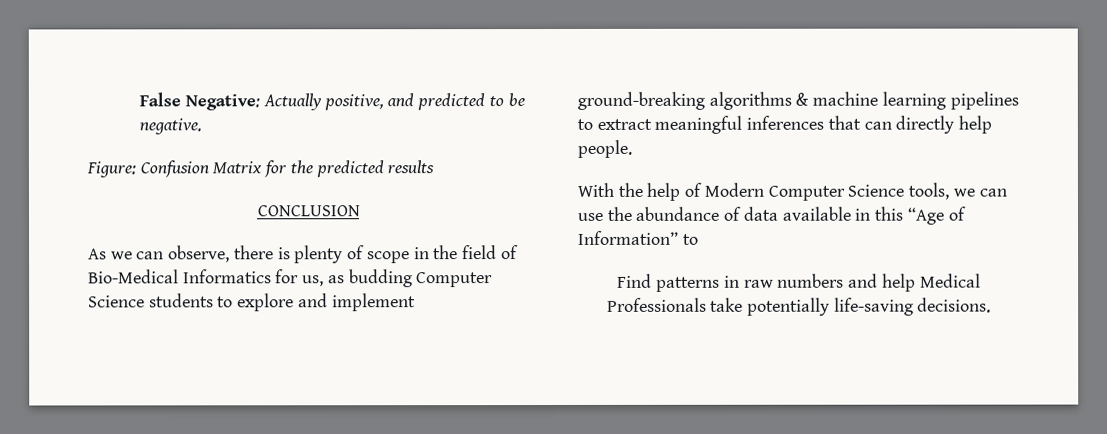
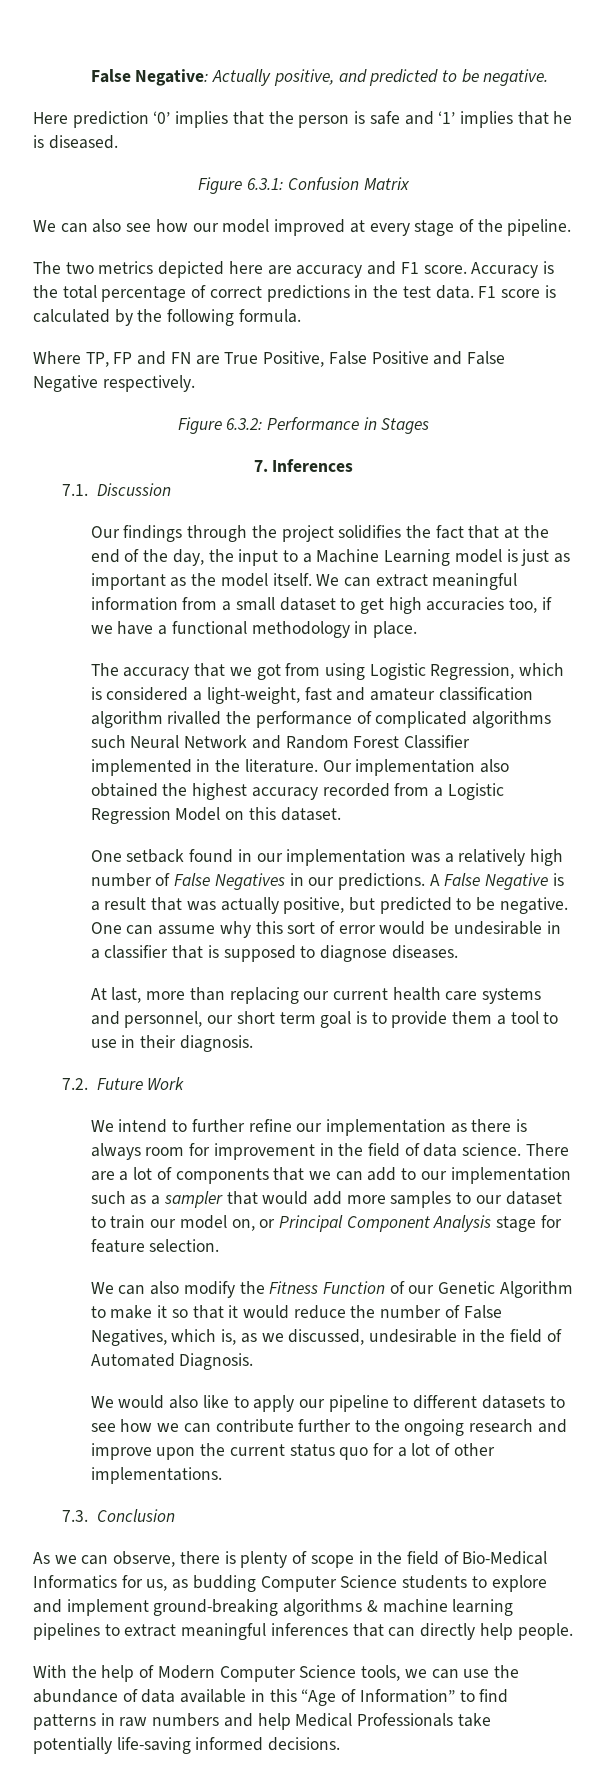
[86,160,435,178] [256,205,360,217] Figure: Confusion Matrix for the predicted results // CONCLUSION -> [33,111,573,128] [33,135,118,149] [198,177,410,194] [33,219,572,236] [33,261,554,278] [33,285,556,302] [33,309,301,326] [33,351,505,367] [33,375,195,392] [177,417,430,434] [253,459,354,472] [61,483,171,496] [90,525,549,542] [90,549,571,566] [90,573,518,590] [90,597,552,614] [90,621,418,638] [90,663,565,680] [90,687,533,704] [90,711,552,728] [90,735,471,749] [90,759,510,776] [90,783,504,800] [90,807,341,824] [90,849,564,866] [90,873,564,890] [90,897,568,914] [90,921,561,938] [90,945,458,962] [90,987,542,1004] [90,1011,559,1028] [90,1035,253,1052] [61,1077,185,1090] [90,1119,528,1136] [90,1143,569,1160] [90,1167,571,1184] [90,1191,562,1208] [90,1215,562,1232] [90,1239,220,1253] [90,1281,573,1298] [90,1305,502,1319] [90,1329,562,1346] [90,1353,254,1370] [90,1395,565,1412] [90,1419,567,1436] [90,1443,495,1460] [90,1467,222,1484] [61,1509,175,1522] Here prediction ‘0’ implies that the person is safe and ‘1’ implies that he is diseased. // Figure 6.3.1: Confusion Matrix // We can also see how our model improved at every stage of the pipeline. // The two metrics depicted here are accuracy and F1 score. Accuracy is the total percentage of correct predictions in the test data. F1 score is calculated by the following formula. // Where TP, FP and FN are True Positive, False Positive and False Negative respectively. // Figure 6.3.2: Performance in Stages // 7. Inferences // 7.1. Discussion // Our findings through the project solidifies the fact that at the end of the day, the input to a Machine Learning model is just as important as the model itself. We can extract meaningful information from a small dataset to get high accuracies too, if we have a functional methodology in place. // The accuracy that we got from using Logistic Regression, which is considered a light-weight, fast and amateur classification algorithm rivalled the performance of complicated algorithms such Neural Network and Random Forest Classifier implemented in the literature. Our implementation also obtained the highest accuracy recorded from a Logistic Regression Model on this dataset. // One setback found in our implementation was a relatively high number of False Negatives in our predictions. A False Negative is a result that was actually positive, but predicted to be negative. One can assume why this sort of error would be undesirable in a classifier that is supposed to diagnose diseases. // At last, more than replacing our current health care systems and personnel, our short term goal is to provide them a tool to use in their diagnosis. // 7.2. Future Work // We intend to further refine our implementation as there is always room for improvement in the field of data science. There are a lot of components that we can add to our implementation such as a sampler that would add more samples to our dataset to train our model on, or Principal Component Analysis stage for feature selection. // We can also modify the Fitness Function of our Genetic Algorithm to make it so that it would reduce the number of False Negatives, which is, as we discussed, undesirable in the field of Automated Diagnosis. // We would also like to apply our pipeline to different datasets to see how we can contribute further to the ongoing research and improve upon the current status quo for a lot of other implementations. // 7.3. Conclusion
[617,273,653,288] // Find -> [479,1689,509,1703] find
(914, 306) none -> [195,1737,264,1751] informed

